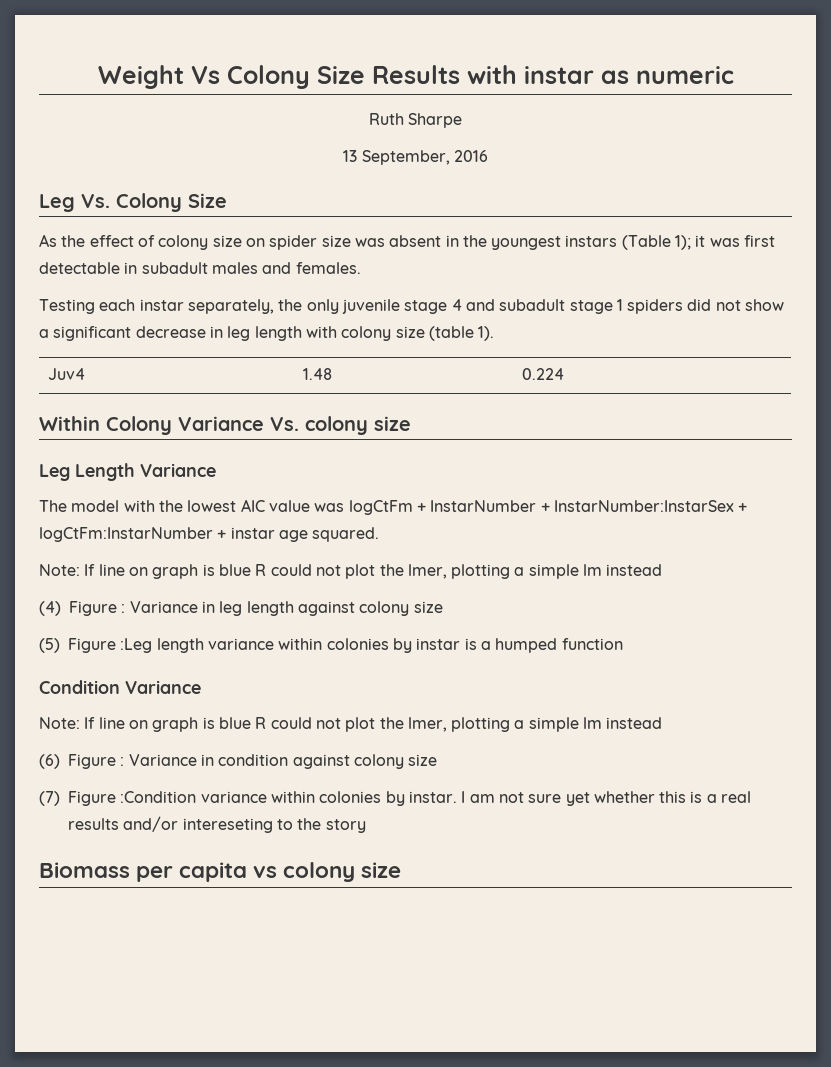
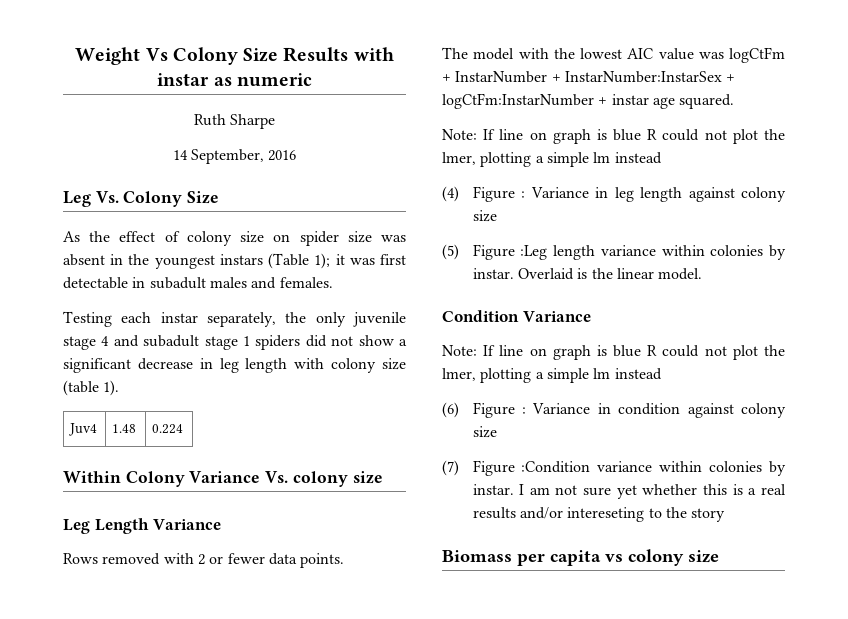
[343,150,358,162] 13 -> [172,150,188,160] 14
(216, 470) none -> [63,553,345,568] // Rows removed with 2 or fewer data points.
[416,638,623,653] instar is a humped function -> [472,268,703,280] instar. Overlaid is the linear model.

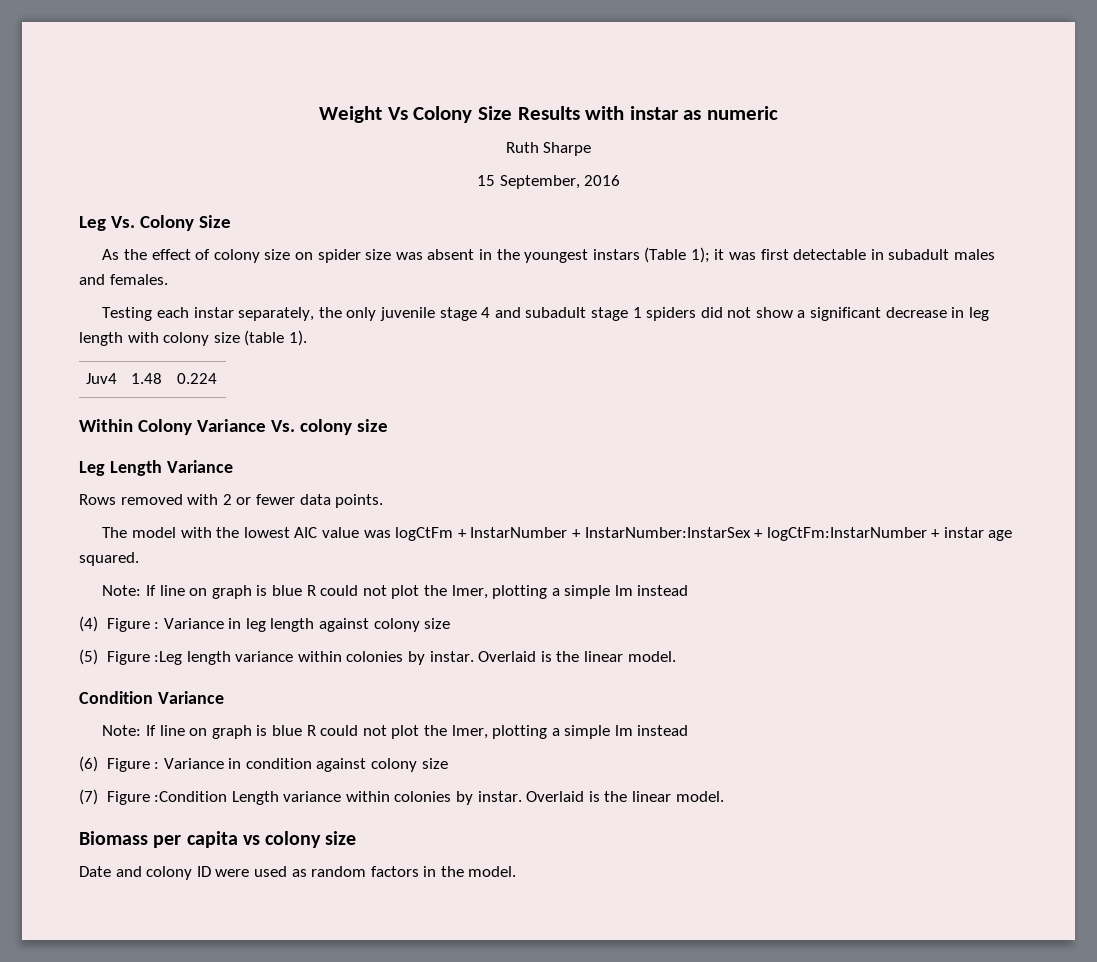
[172,150,188,160] 14 -> [476,175,495,186] 15
[597,461,786,476] [472,484,786,499] [472,507,726,522] variance within colonies by instar. I am not sure yet whether this is a real results and/or intereseting to the story -> [231,791,724,805] Length variance within colonies by instar. Overlaid is the linear model.
(719, 556) none -> [79,866,517,880] // Date and colony ID were used as random factors in the model.

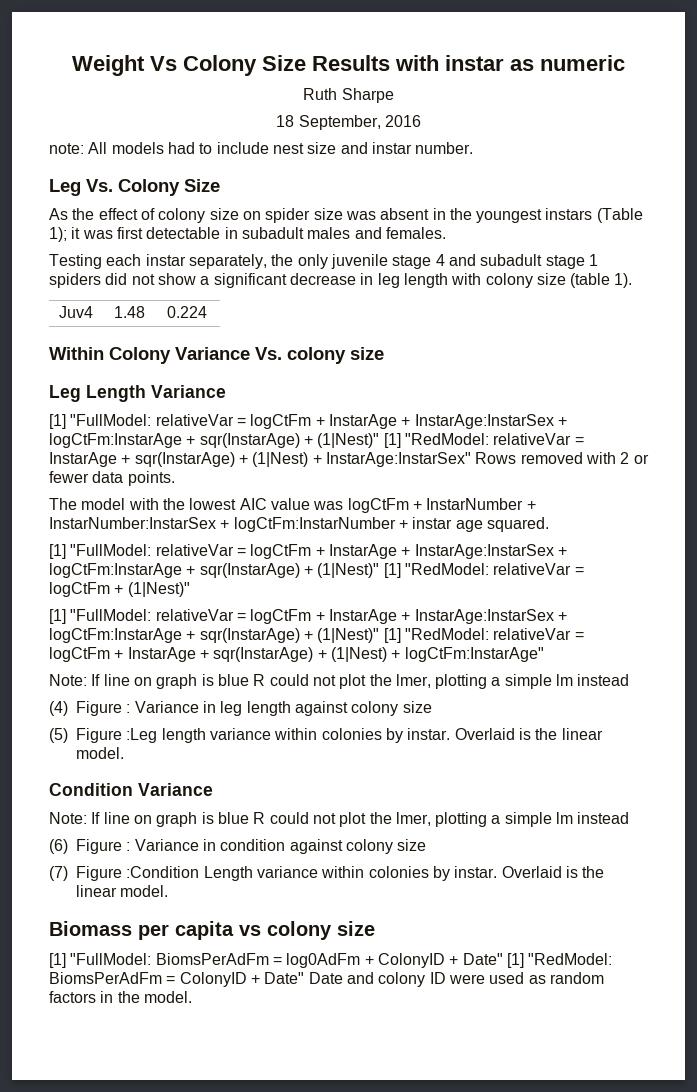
[476,175,495,186] 15 -> [276,115,295,127] 18
(621, 180) none -> [49,142,474,154] // note: All models had to include nest size and instar number.
(233, 466) none -> [49,414,567,429] [49,433,584,448] [49,452,471,467] [1] "FullModel: relativeVar = logCtFm + InstarAge + InstarAge:InstarSex + logCtFm:InstarAge + sqr(InstarAge) + (1|Nest)" [1] "RedModel: relativeVar = InstarAge + sqr(InstarAge) + (1|Nest) + InstarAge:InstarSex"
(139, 559) none -> [49,544,567,559] [49,563,584,578] [49,582,190,597] [49,609,567,624] [49,628,584,643] [49,647,544,662] // [1] "FullModel: relativeVar = logCtFm + InstarAge + InstarAge:InstarSex + logCtFm:InstarAge + sqr(InstarAge) + (1|Nest)" [1] "RedModel: relativeVar = logCtFm + (1|Nest)" // [1] "FullModel: relativeVar = logCtFm + InstarAge + InstarAge:InstarSex + logCtFm:InstarAge + sqr(InstarAge) + (1|Nest)" [1] "RedModel: relativeVar = logCtFm + InstarAge + sqr(InstarAge) + (1|Nest) + logCtFm:InstarAge"
(357, 838) none -> [49,953,613,968] [49,972,305,987] [1] "FullModel: BiomsPerAdFm = log0AdFm + ColonyID + Date" [1] "RedModel: BiomsPerAdFm = ColonyID + Date"

